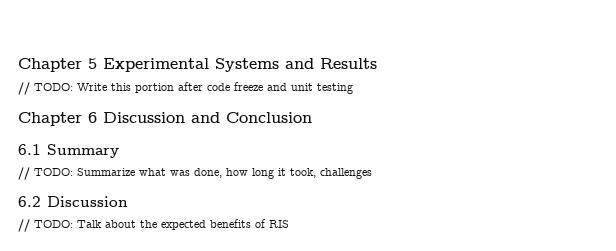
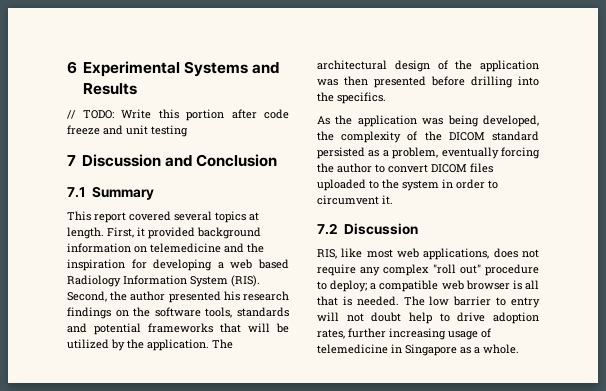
[18,58,97,72] Chapter 5 -> [67,61,77,74] 6
[18,112,97,126] Chapter 6 -> [67,155,76,166] 7
[18,144,41,155] 6.1 -> [67,187,86,198] 7.1
[18,167,372,180] [18,196,128,207] [18,219,289,232] // TODO: Summarize what was done, how long it took, challenges // 6.2 Discussion // // TODO: Talk about the expected benefits of RIS -> [67,211,259,223] [67,227,261,239] [67,243,264,253] [67,259,289,271] [67,275,260,287] [67,291,289,303] [67,307,289,319] [67,323,289,335] [67,339,233,351] [317,60,539,72] [317,76,539,88] [317,92,386,104] [317,115,539,127] [317,131,539,143] [317,147,540,159] [317,163,493,173] [317,179,498,191] [317,195,393,205] [317,223,418,235] [317,248,539,260] [317,264,539,276] [317,280,539,292] [317,296,540,308] [317,312,539,324] [317,328,491,340] [317,344,519,356] This report covered several topics at length. First, it provided background information on telemedicine and the inspiration for developing a web based Radiology Information System (RIS). Second, the author presented his research findings on the software tools, standards and potential frameworks that will be utilized by the application. The architectural design of the application was then presented before drilling into the specifics. // As the application was being developed, the complexity of the DICOM standard persisted as a problem, eventually forcing the author to convert DICOM files uploaded to the system in order to circumvent it. // 7.2 Discussion // RIS, like most web applications, does not require any complex "roll out" procedure to deploy; a compatible web browser is all that is needed. The low barrier to entry will not doubt help to drive adoption rates, further increasing usage of telemedicine in Singapore as a whole.

